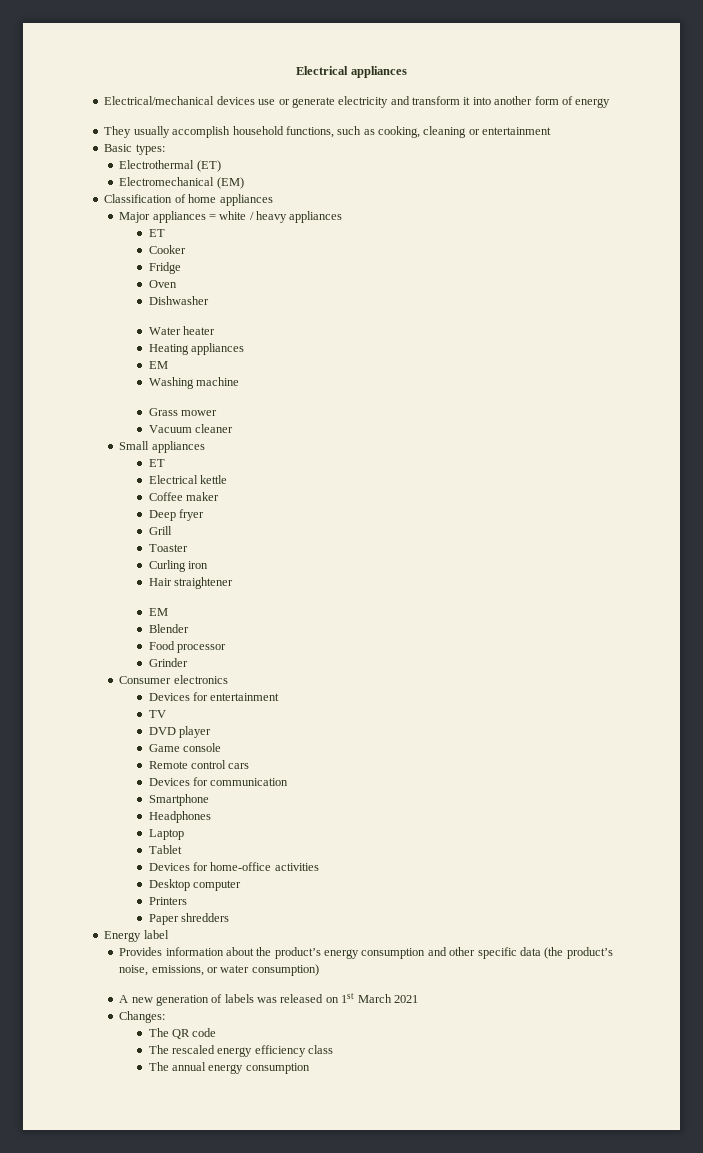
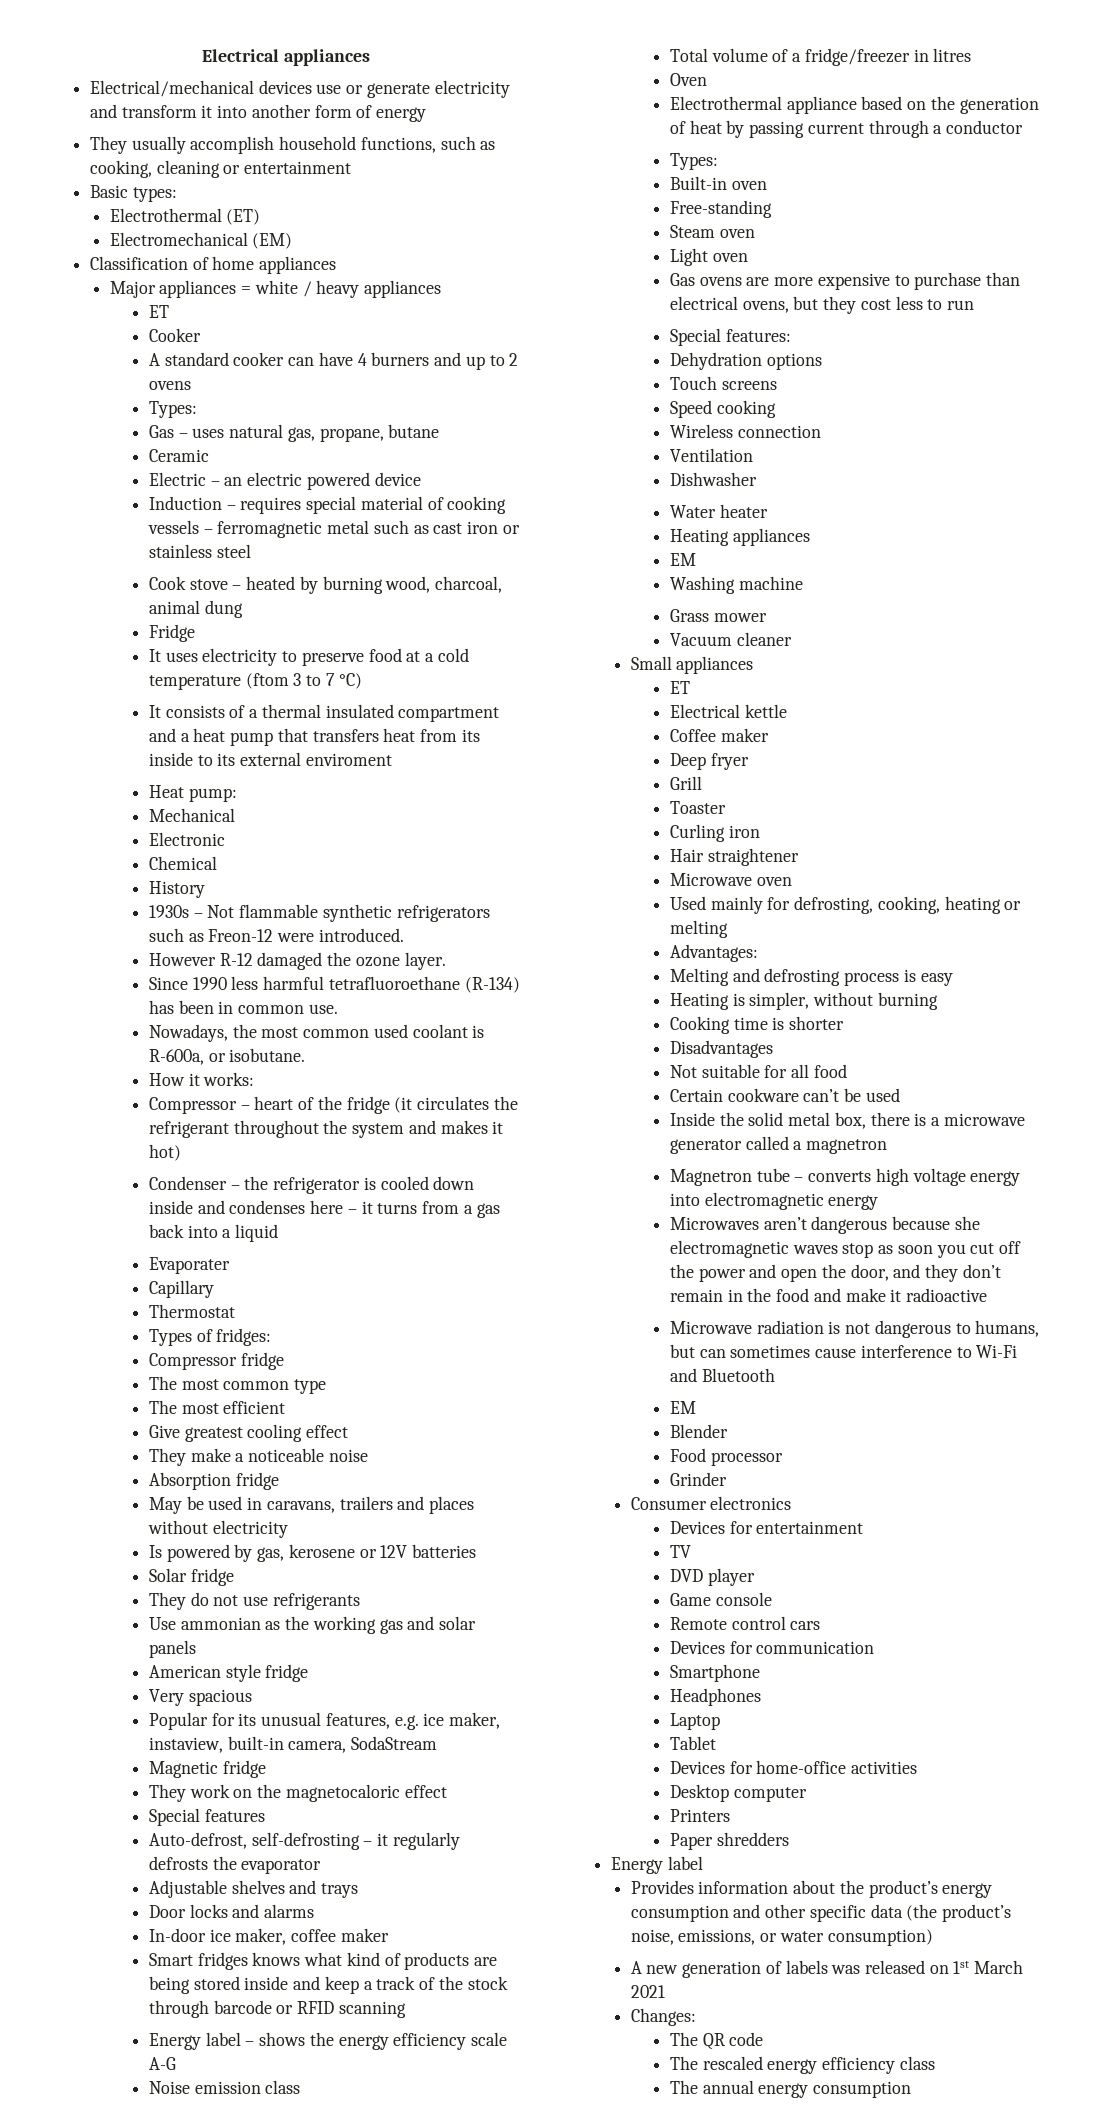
[148,262,181,274] [148,280,177,288] Fridge // Oven -> [149,352,519,370] [149,381,192,390] [149,401,198,418] [149,424,440,442] [149,449,210,462] [149,472,421,490] [149,496,507,514] [148,520,520,538] [149,544,251,558] [149,576,503,594] [149,600,243,618] [149,624,196,642] [149,648,469,666] [149,673,362,690] [149,704,500,722] [149,728,480,746] [149,752,392,766] [149,785,237,802] [149,808,236,822] [149,832,226,846] [149,856,218,870] [149,881,206,898] [149,904,490,922] [149,928,404,942] [149,952,446,970] [149,976,520,993] [149,1000,338,1014] [149,1024,485,1042] [149,1048,306,1065] [149,1072,255,1086] [149,1096,518,1114] [149,1120,504,1138] [149,1144,182,1161] [149,1176,475,1194] [149,1200,500,1218] [149,1224,279,1242] [149,1257,231,1274] [149,1280,215,1298] [149,1304,236,1318] [149,1328,272,1346] [149,1352,284,1370] [149,1376,327,1394] [149,1400,286,1414] [149,1424,349,1442] [149,1448,368,1466] [149,1472,279,1490] [149,1496,475,1514] [148,1520,288,1538] [149,1544,477,1562] [149,1568,234,1586] [149,1592,360,1610] [149,1616,477,1634] [149,1640,197,1658] [149,1664,309,1682] [149,1689,252,1706] [149,1712,501,1730] [149,1736,438,1753] [149,1760,266,1778] [149,1784,447,1802] [149,1808,265,1826] [149,1832,460,1850] [149,1856,322,1874] [149,1880,359,1898] [149,1904,315,1918] [149,1928,389,1945] [149,1952,498,1970] [149,1976,508,1994] [149,2000,406,2018] [149,2032,508,2050] [149,2057,177,2070] [149,2080,301,2094] [670,48,972,66] [670,73,708,86] [670,96,1039,114] [670,120,1024,138] [670,153,719,170] [670,176,767,190] [670,200,773,218] [670,225,755,238] [670,248,748,266] [670,272,1021,290] [670,296,975,314] [670,328,791,346] [670,352,822,370] [670,376,777,390] [670,400,776,418] [670,424,821,438] [670,448,754,462] A standard cooker can have 4 burners and up to 2 ovens // Types: // Gas – uses natural gas, propane, butane // Ceramic // Electric – an electric powered device // Induction – requires special material of cooking vessels – ferromagnetic metal such as cast iron or stainless steel // Cook stove – heated by burning wood, charcoal, animal dung // Fridge // It uses electricity to preserve food at a cold temperature (ftom 3 to 7 °C) // It consists of a thermal insulated compartment and a heat pump that transfers heat from its inside to its external enviroment // Heat pump: // Mechanical // Electronic // Chemical // History // 1930s – Not flammable synthetic refrigerators such as Freon-12 were introduced. // However R-12 damaged the ozone layer. // Since 1990 less harmful tetrafluoroethane (R-134) has been in common use. // Nowadays, the most common used coolant is R-600a, or isobutane. // How it works: // Compressor – heart of the fridge (it circulates the refrigerant throughout the system and makes it hot) // Condenser – the refrigerator is cooled down inside and condenses here – it turns from a gas back into a liquid // Evaporater // Capillary // Thermostat // Types of fridges: // Compressor fridge // The most common type // The most efficient // Give greatest cooling effect // They make a noticeable noise // Absorption fridge // May be used in caravans, trailers and places without electricity // Is powered by gas, kerosene or 12V batteries // Solar fridge // They do not use refrigerants // Use ammonian as the working gas and solar panels // American style fridge // Very spacious // Popular for its unusual features, e.g. ice maker, instaview, built-in camera, SodaStream // Magnetic fridge // They work on the magnetocaloric effect // Special features // Auto-defrost, self-defrosting – it regularly defrosts the evaporator // Adjustable shelves and trays // Door locks and alarms // In-door ice maker, coffee maker // Smart fridges knows what kind of products are being stored inside and keep a track of the stock through barcode or RFID scanning // Energy label – shows the energy efficiency scale A-G // Noise emission class // Total volume of a fridge/freezer in litres // Oven // Electrothermal appliance based on the generation of heat by passing current through a conductor // Types: // Built-in oven // Free-standing // Steam oven // Light oven // Gas ovens are more expensive to purchase than electrical ovens, but they cost less to run // Special features: // Dehydration options // Touch screens // Speed cooking // Wireless connection // Ventilation
(233, 583) none -> [670,873,792,886] [670,896,1022,914] [670,920,729,938] [670,944,759,962] [670,968,953,986] [670,992,938,1010] [670,1016,845,1034] [670,1040,774,1058] [670,1064,847,1078] [670,1088,900,1102] [670,1112,1025,1129] [670,1136,888,1154] [670,1168,1021,1186] [670,1192,879,1210] [670,1216,980,1234] [670,1240,1022,1258] [670,1264,1001,1282] [670,1288,988,1302] [670,1320,1040,1338] [670,1344,1018,1358] [670,1368,775,1382] // Microwave oven // Used mainly for defrosting, cooking, heating or melting // Advantages: // Melting and defrosting process is easy // Heating is simpler, without burning // Cooking time is shorter // Disadvantages // Not suitable for all food // Certain cookware can’t be used // Inside the solid metal box, there is a microwave generator called a magnetron // Magnetron tube – converts high voltage energy into electromagnetic energy // Microwaves aren’t dangerous because she electromagnetic waves stop as soon you cut off the power and open the door, and they don’t remain in the food and make it radioactive // Microwave radiation is not dangerous to humans, but can sometimes cause interference to Wi-Fi and Bluetooth

